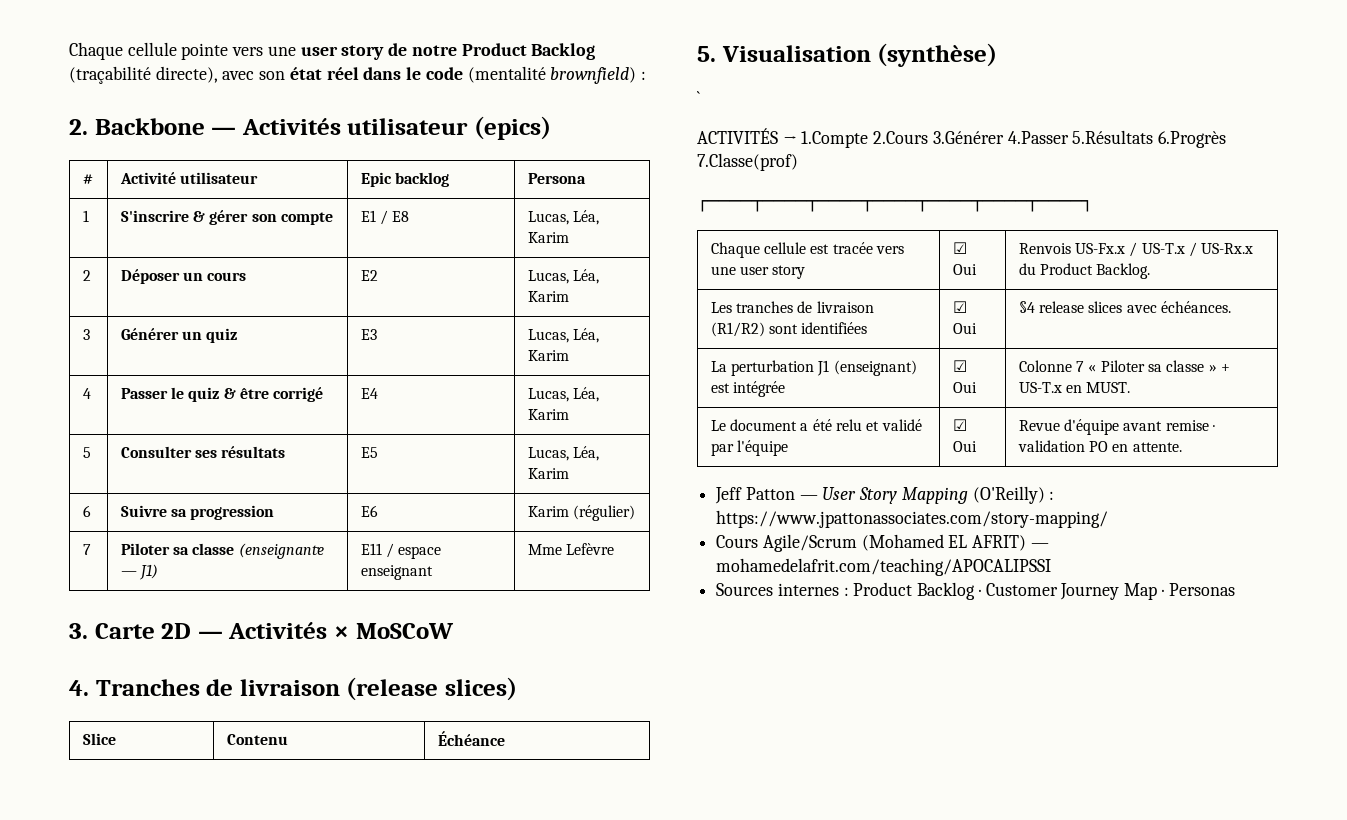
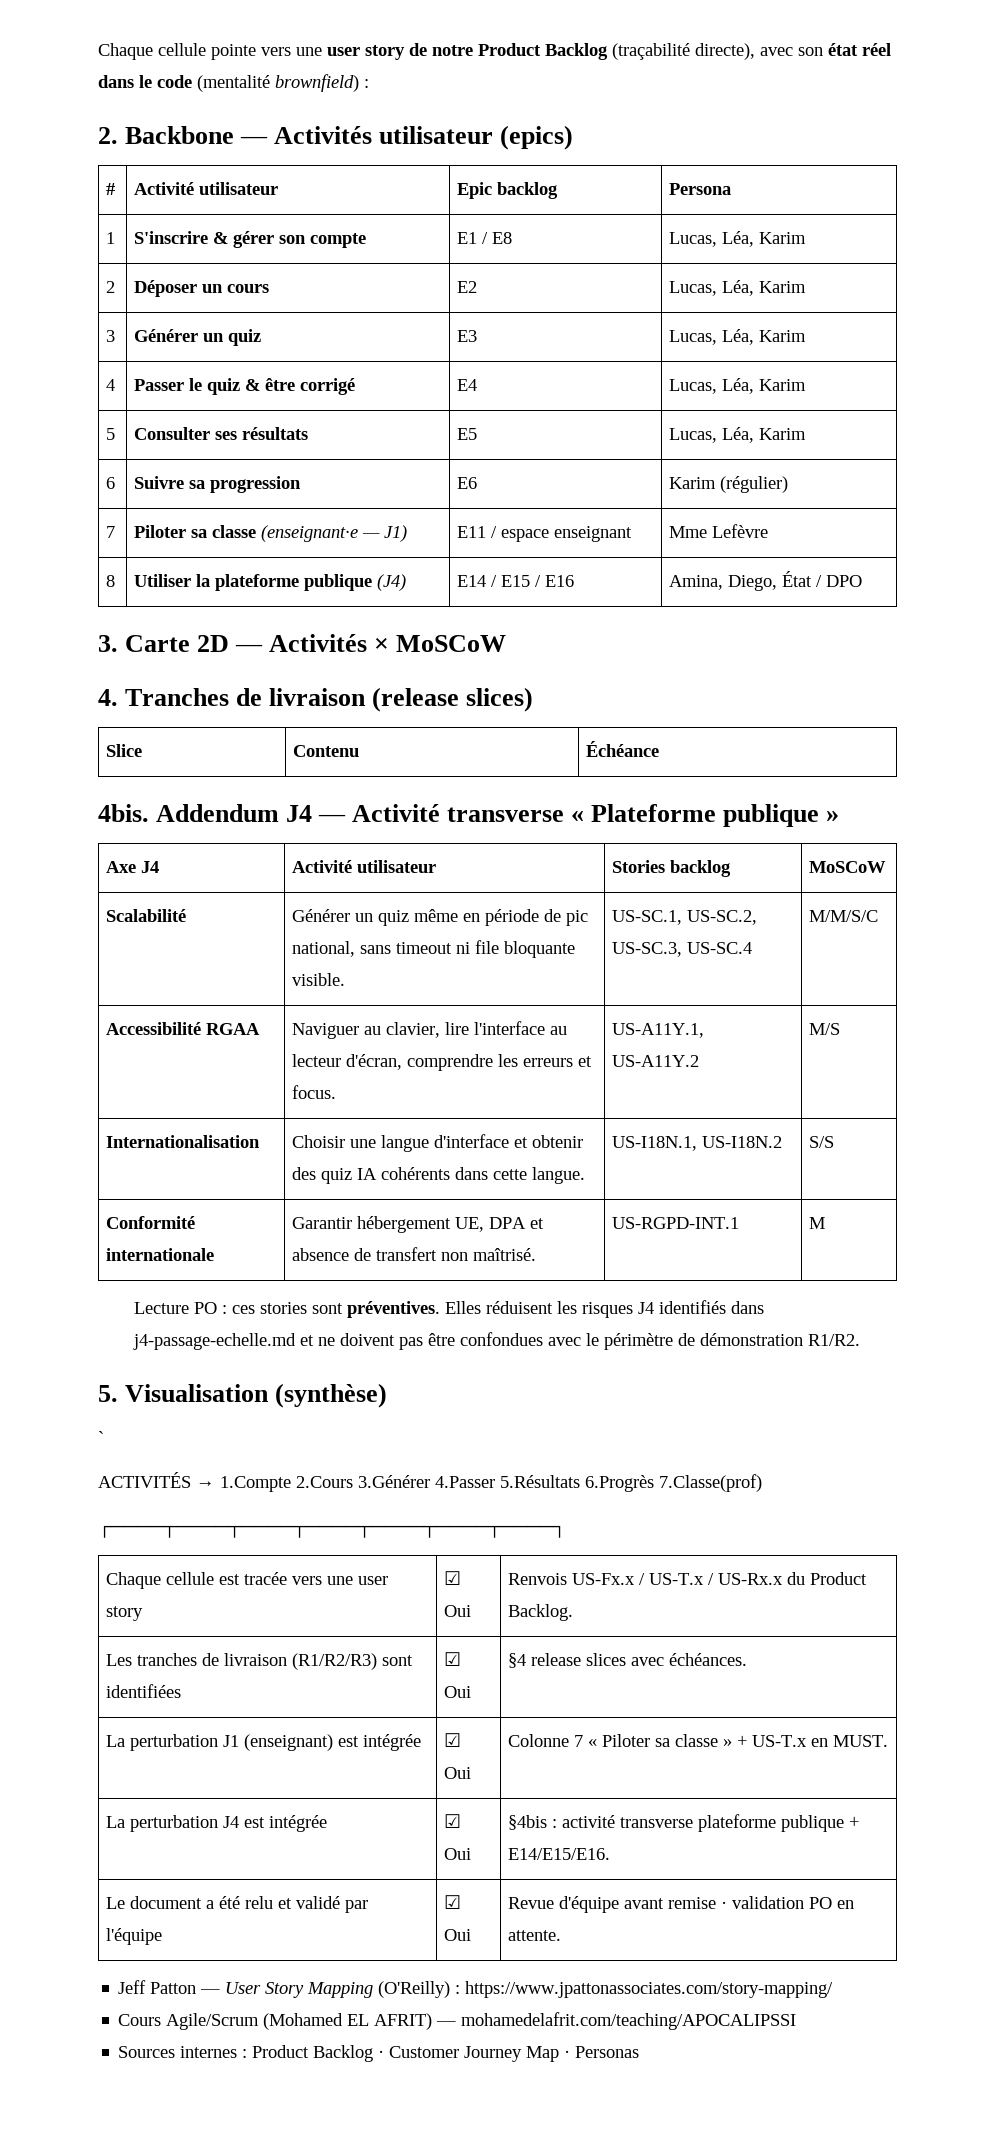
(615, 549) none -> [106,575,116,587] [134,574,407,591] [457,575,575,587] [669,571,863,591] // 8 | Utiliser la plateforme publique (J4) | E14 / E15 / E16 | Amina, Diego, État / DPO
(505, 738) none -> [98,804,840,827] [106,861,160,873] [292,860,437,873] [612,860,732,877] [809,861,887,873] [106,909,187,922] [292,909,589,926] [292,940,576,958] [292,973,346,986] [612,910,758,925] [612,942,753,957] [809,910,879,922] [106,1022,261,1035] [292,1021,568,1039] [292,1054,593,1071] [292,1085,337,1099] [612,1023,705,1038] [612,1055,700,1067] [809,1023,841,1035] [106,1135,261,1148] [292,1134,584,1152] [292,1167,586,1184] [612,1136,783,1151] [809,1136,835,1148] [106,1216,196,1229] [106,1248,215,1261] [292,1216,545,1233] [292,1247,537,1261] [612,1217,740,1229] [809,1217,826,1229] [133,1300,764,1318] [132,1332,860,1350] // 4bis. Addendum J4 — Activité transverse « Plateforme publique » // Axe J4 | Activité utilisateur | Stories backlog | MoSCoW // Scalabilité | Générer un quiz même en période de pic national, sans timeout ni file bloquante visible. | US-SC.1, US-SC.2, US-SC.3, US-SC.4 | M/M/S/C // Accessibilité RGAA | Naviguer au clavier, lire l'interface au lecteur d'écran, comprendre les erreurs et focus. | US-A11Y.1, US-A11Y.2 | M/S // Internationalisation | Choisir une langue d'interface et obtenir des quiz IA cohérents dans cette langue. | US-I18N.1, US-I18N.2 | S/S // Conformité internationale | Garantir hébergement UE, DPA et absence de transfert non maîtrisé. | US-RGPD-INT.1 | M // Lecture PO : ces stories sont préventives. Elles réduisent les risques J4 identifiés dans j4-passage-echelle.md et ne doivent pas être confondues avec le périmètre de démonstration R1/R2.
[710,322,765,337] (R1/R2) -> [292,1653,378,1670] (R1/R2/R3)
(1131, 387) none -> [106,1815,328,1832] [444,1814,462,1828] [444,1848,472,1860] [508,1814,860,1832] [508,1848,611,1860] // La perturbation J4 est intégrée | ☑ Oui | §4bis : activité transverse plateforme publique + E14/E15/E16.

